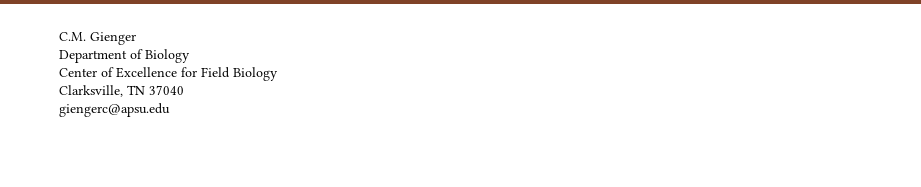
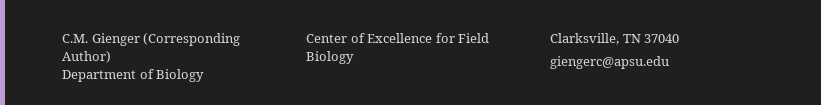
(136, 38) none -> [143,33,241,46] [62,51,111,63] (Corresponding Author)

